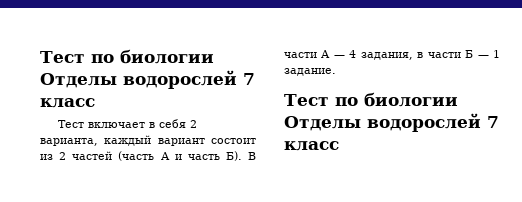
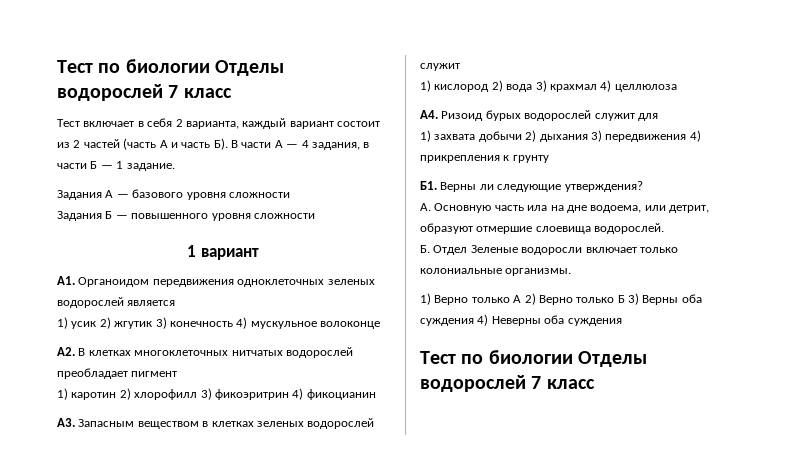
(336, 72) none -> [57,189,290,200] [57,211,315,221] [187,245,259,260] [57,276,375,287] [57,297,176,308] [57,317,380,329] [57,347,353,358] [57,368,178,379] [57,388,376,400] [57,418,375,429] [420,63,460,71] [420,80,677,92] [420,110,658,121] [420,130,701,142] [420,155,549,163] [420,181,643,192] [420,203,709,213] [420,223,665,234] [420,245,678,255] [420,268,572,276] [420,293,702,305] [420,314,622,326] // Задания А — базового уровня сложности // Задания Б — повышенного уровня сложности // 1 вариант // A1. Органоидом передвижения одноклеточных зеленых водорослей является // 1) усик 2) жгутик 3) конечность 4) мускульное волоконце // А2. В клетках многоклеточных нитчатых водорослей преобладает пигмент // 1) каротин 2) хлорофилл 3) фикоэритрин 4) фикоцианин // А3. Запасным веществом в клетках зеленых водорослей служит // 1) кислород 2) вода 3) крахмал 4) целлюлоза // А4. Ризоид бурых водорослей служит для // 1) захвата добычи 2) дыхания 3) передвижения 4) прикрепления к грунту // Б1. Верны ли следующие утверждения? // А. Основную часть ила на дне водоема, или детрит, образуют отмершие слоевища водорослей. // Б. Отдел Зеленые водоросли включает только колониальные организмы. // 1) Верно только А 2) Верно только Б 3) Верны оба суждения 4) Неверны оба суждения

